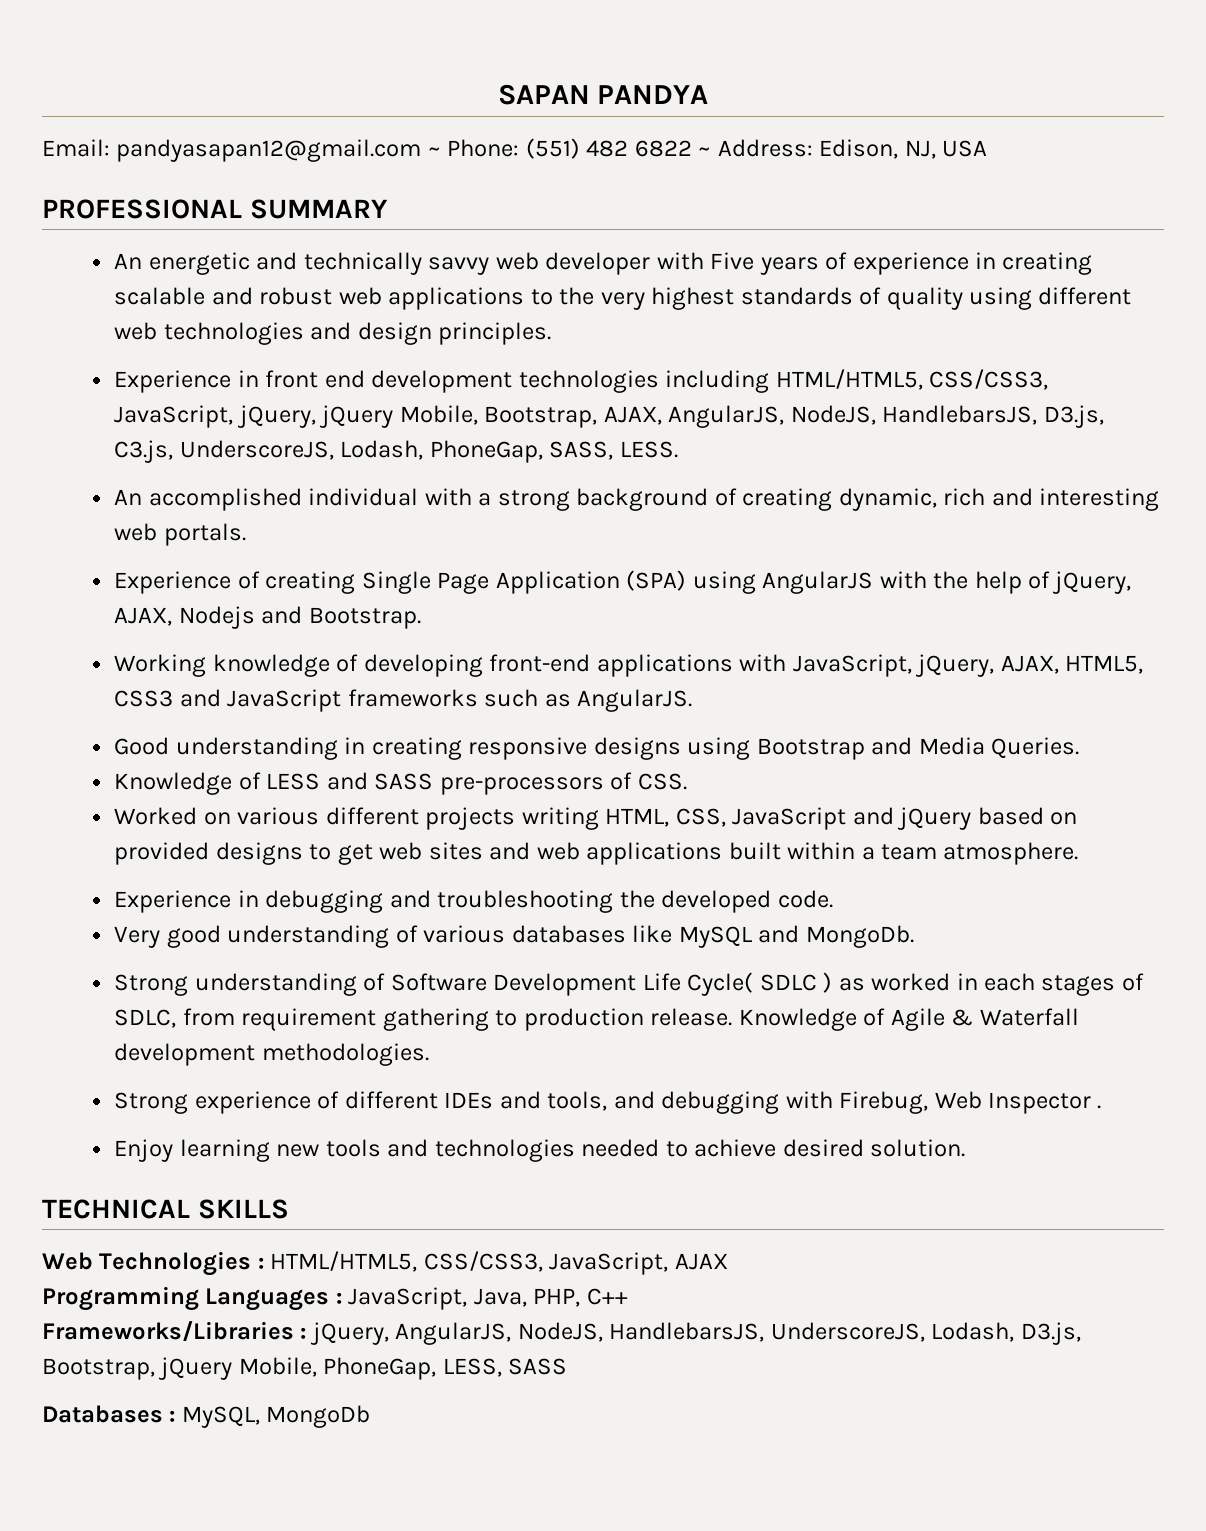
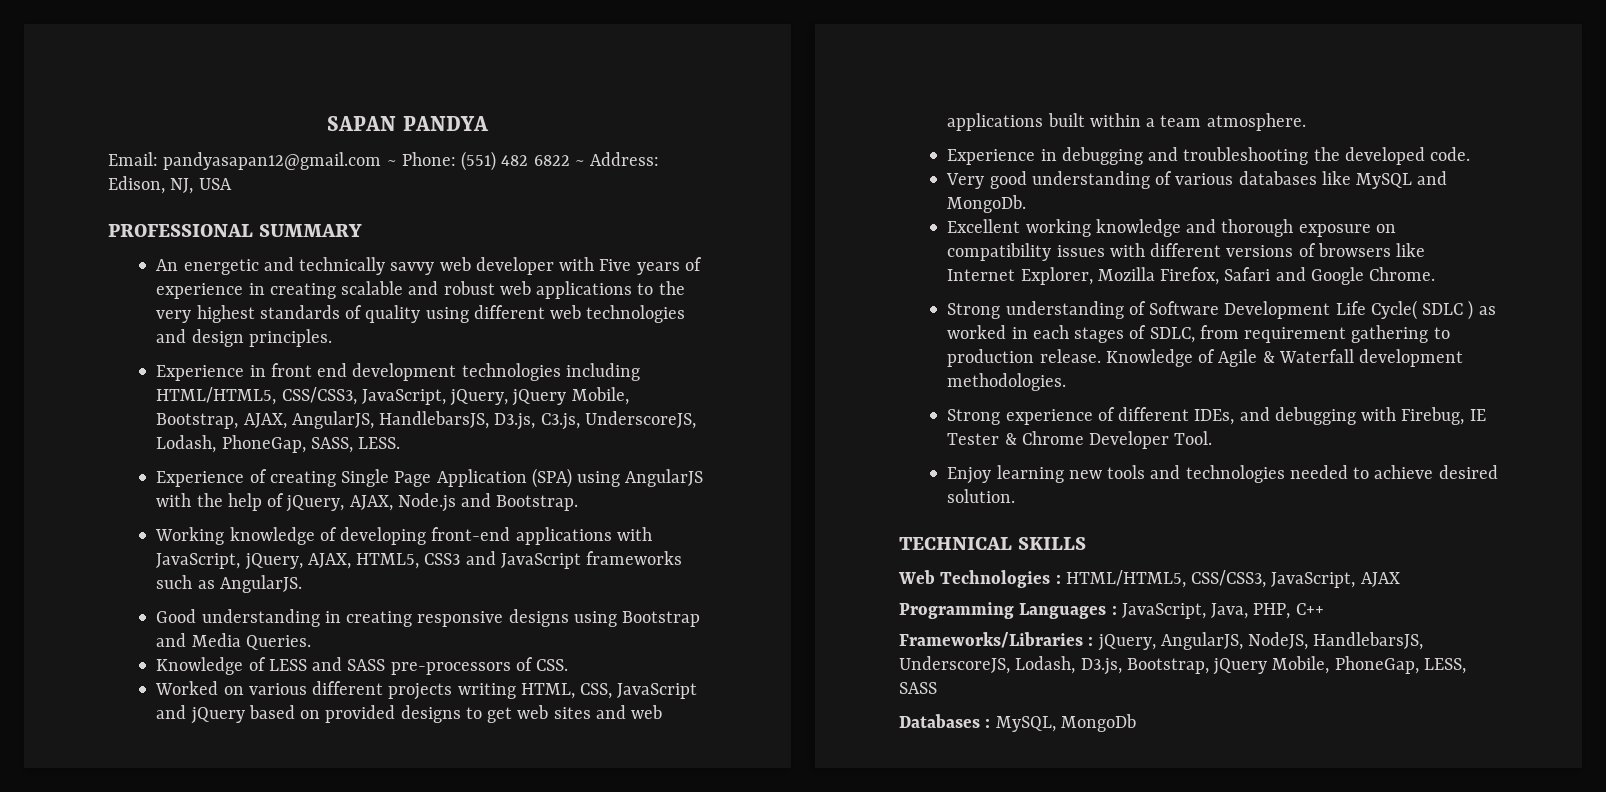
[790,405,876,425] NodeJS, -> (374, 420) none
[114,488,1160,511] [114,523,246,546] // An accomplished individual with a strong background of creating dynamic, rich and interesting web portals. -> (401, 443) none
[178,606,255,629] Nodejs -> [397,493,456,512] Node.js
(914, 936) none -> [947,219,1396,237] [947,243,1426,261] [947,267,1436,285] // Excellent working knowledge and thorough exposure on compatibility issues with different versions of browsers like Internet Explorer, Mozilla Firefox, Safari and Google Chrome.
[444,1091,608,1111] IDEs and tools, -> [1194,409,1235,425] IDEs,
[934,1091,1102,1114] Web Inspector . -> [1469,409,1486,421] [947,431,1213,449] IE Tester & Chrome Developer Tool.

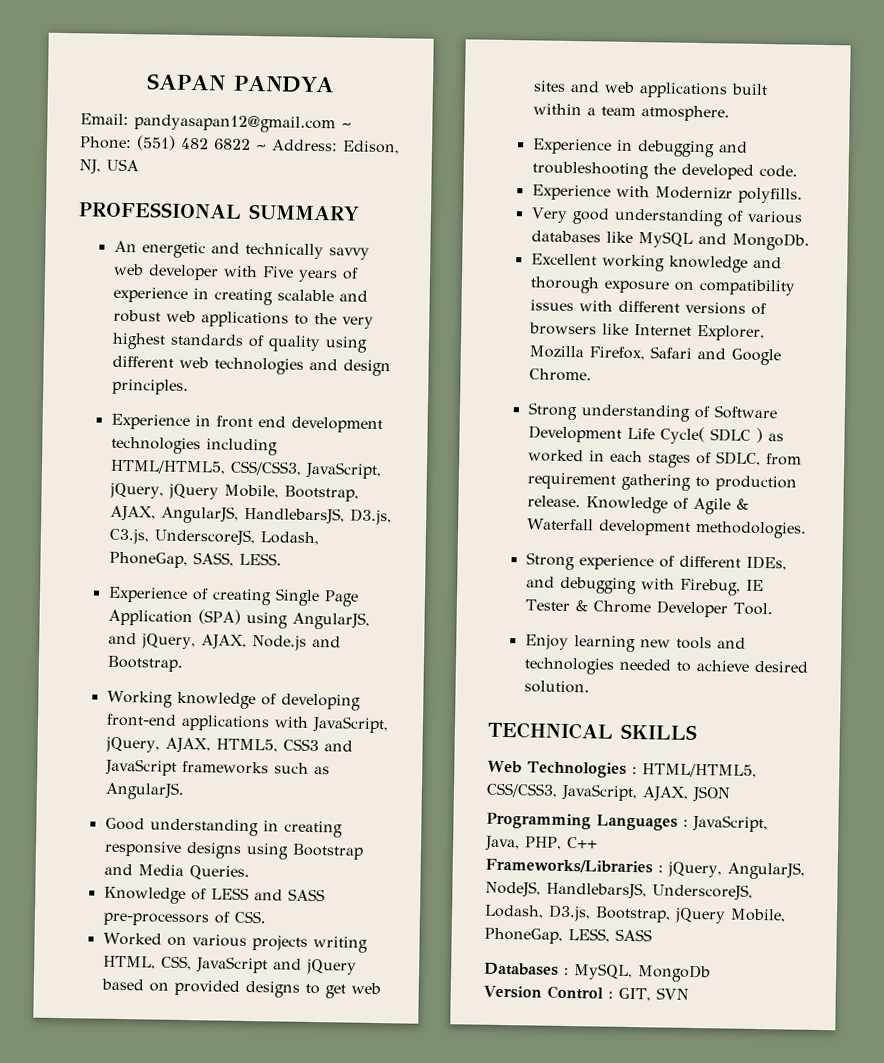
[625,469,704,487] [156,493,285,511] AngularJS with the help of -> [291,611,370,630] [107,632,137,645] AngularJS, and
[312,681,384,695] different -> (247, 940) none
(1471, 154) none -> [531,184,803,204] // Experience with Modernizr polyfills.
[1360,572,1400,587] AJAX -> [642,785,731,803] AJAX, JSON
(1136, 723) none -> [483,985,689,1002] // Version Control : GIT, SVN

